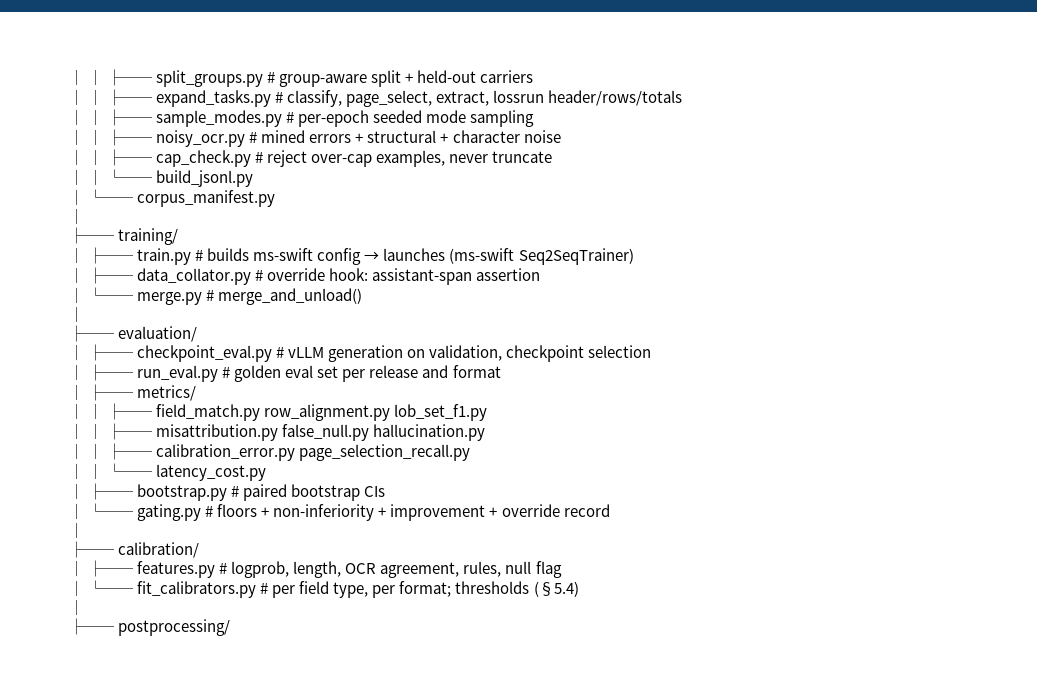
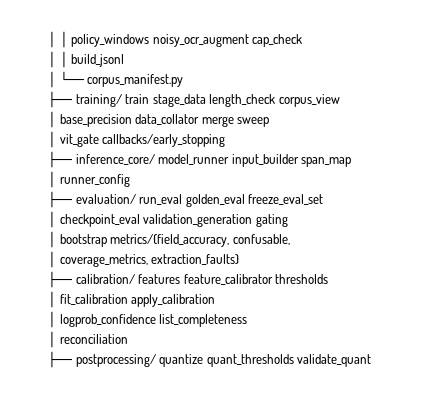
[69,69,534,87] [69,89,683,107] [69,109,535,127] [69,129,561,147] [69,149,553,167] [69,169,254,187] [69,189,276,207] [69,209,84,224] [69,227,179,245] [69,247,634,265] [69,267,541,285] [69,287,363,305] [69,307,84,322] [69,325,198,342] [69,344,652,362] [69,364,501,382] [69,384,197,401] [69,403,488,421] [69,423,486,441] [69,443,471,461] [69,463,267,481] [69,483,386,501] [69,503,610,521] [69,523,84,538] [69,541,200,558] [69,560,562,578] [69,580,579,598] [69,600,84,615] │ │ ├── split_groups.py # group-aware split + held-out carriers // │ │ ├── expand_tasks.py # classify, page_select, extract, lossrun header/rows/totals // │ │ ├── sample_modes.py # per-epoch seeded mode sampling // │ │ ├── noisy_ocr.py # mined errors + structural + character noise // │ │ ├── cap_check.py # reject over-cap examples, never truncate // │ │ └── build_jsonl.py // │ └── corpus_manifest.py // │ // ├── training/ // │ ├── train.py # builds ms-swift config → launches (ms-swift Seq2SeqTrainer) // │ ├── data_collator.py # override hook: assistant-span assertion // │ └── merge.py # merge_and_unload() // │ // ├── evaluation/ // │ ├── checkpoint_eval.py # vLLM generation on validation, checkpoint selection // │ ├── run_eval.py # golden eval set per release and format // │ ├── metrics/ // │ │ ├── field_match.py row_alignment.py lob_set_f1.py // │ │ ├── misattribution.py false_null.py hallucination.py // │ │ ├── calibration_error.py page_selection_recall.py // │ │ └── latency_cost.py // │ ├── bootstrap.py # paired bootstrap CIs // │ └── gating.py # floors + non-inferiority + improvement + override record // │ // ├── calibration/ // │ ├── features.py # logprob, length, OCR agreement, rules, null flag // │ └── fit_calibrators.py # per field type, per format; thresholds (§5.4) // │ -> [48,31,303,48] [48,51,125,68] [48,71,184,88] [48,91,340,108] [48,111,270,128] [48,131,226,148] [48,151,352,168] [48,171,130,188] [48,191,324,208] [48,211,288,228] [48,231,290,248] [48,251,240,268] [48,271,329,288] [48,291,216,308] [48,311,248,328] [48,331,128,348] │ │ policy_windows noisy_ocr_augment cap_check // │ │ build_jsonl // │ └── corpus_manifest.py // ├── training/ train stage_data length_check corpus_view // │ base_precision data_collator merge sweep // │ vit_gate callbacks/early_stopping // ├── inference_core/ model_runner input_builder span_map // │ runner_config // ├── evaluation/ run_eval golden_eval freeze_eval_set // │ checkpoint_eval validation_generation gating // │ bootstrap metrics/{field_accuracy, confusable, // │ coverage_metrics, extraction_faults} // ├── calibration/ features feature_calibrator thresholds // │ fit_calibration apply_calibration // │ logprob_confidence list_completeness // │ reconciliation
(231, 627) none -> [159,354,372,367] quantize quant_thresholds validate_quant

